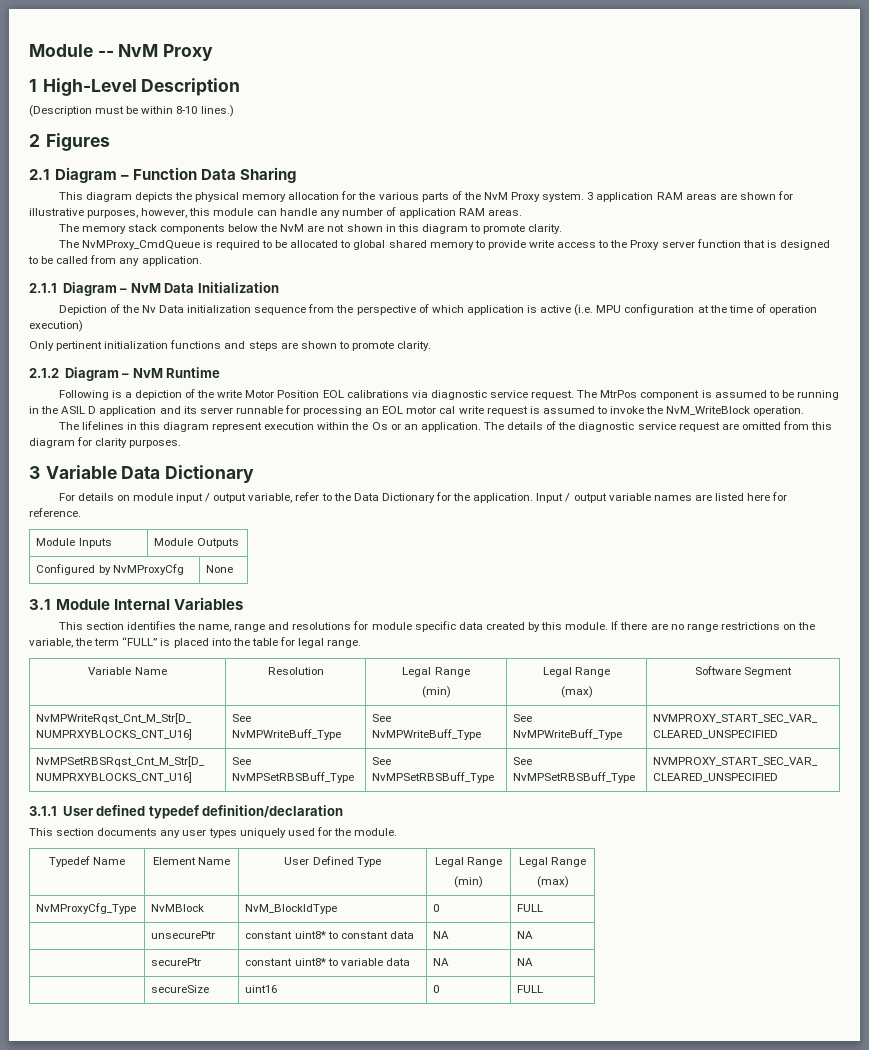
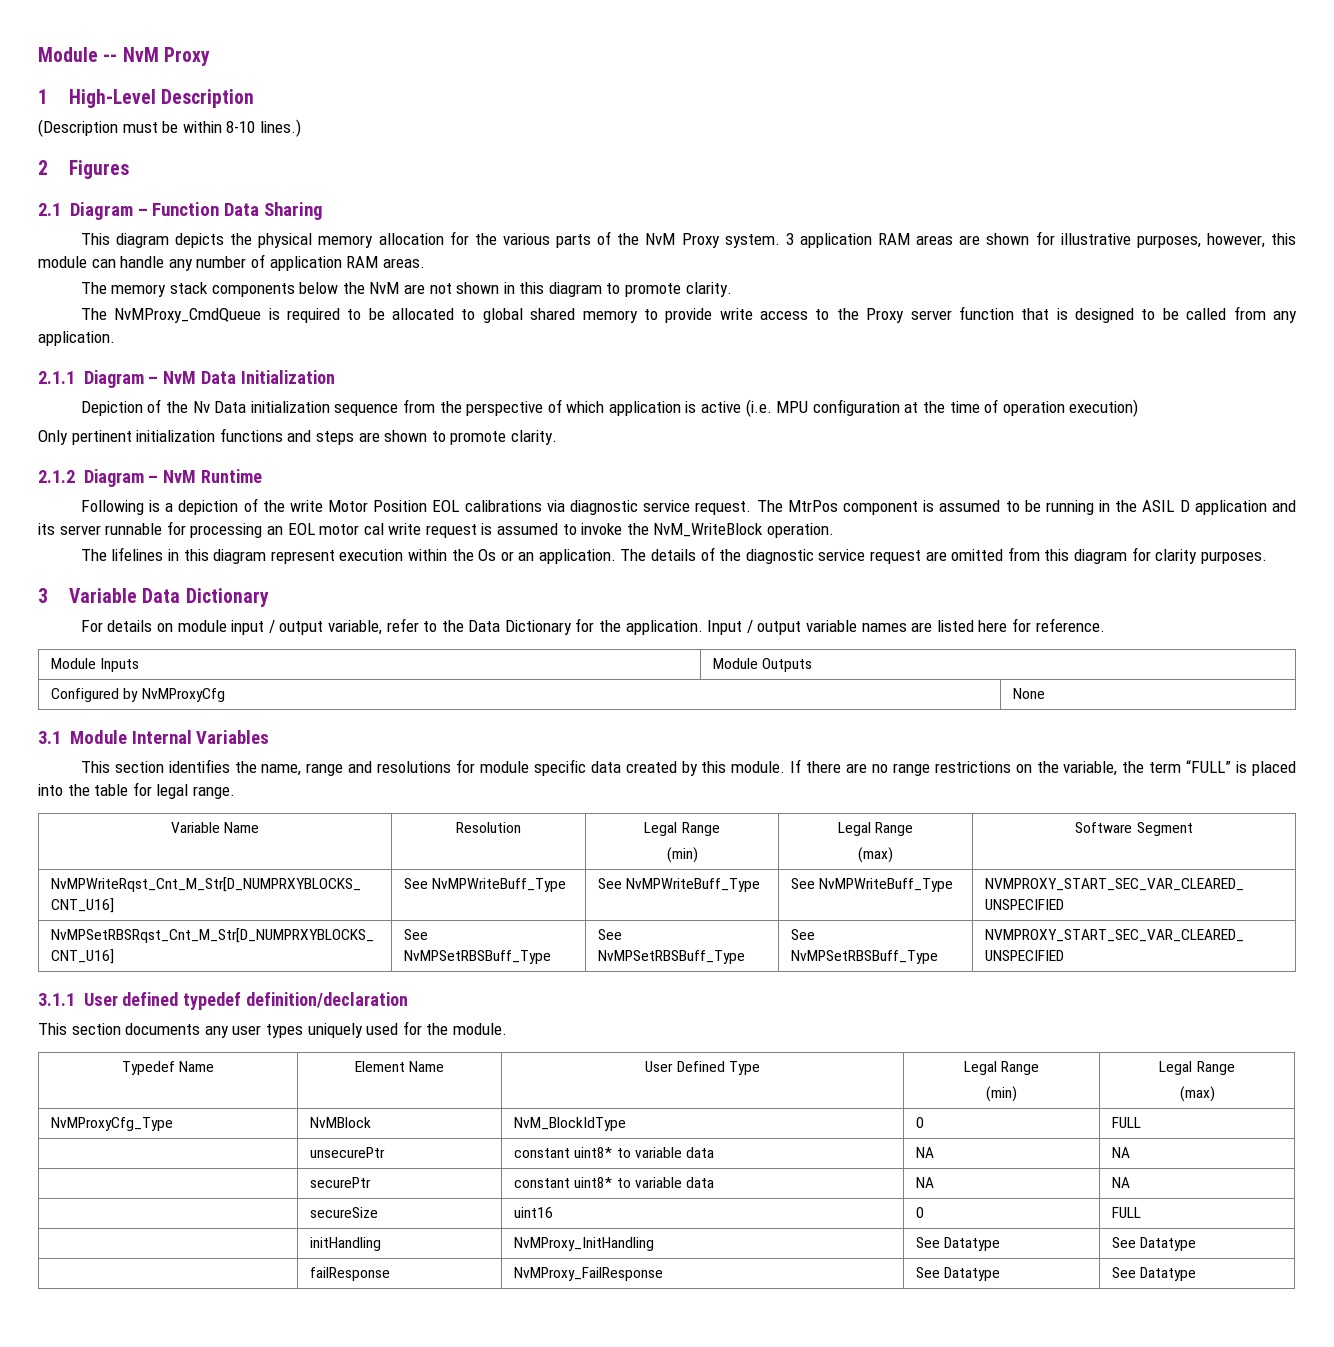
[340,931,388,939] constant -> [634,1147,682,1158] variable
(544, 989) none -> [310,1237,382,1251] [514,1237,655,1251] [916,1237,1001,1251] [1112,1237,1197,1251] [310,1267,391,1281] [514,1267,664,1281] [916,1267,1001,1281] [1112,1267,1197,1281] // | initHandling | NvMProxy_InitHandling | See Datatype | See Datatype // | failResponse | NvMProxy_FailResponse | See Datatype | See Datatype

